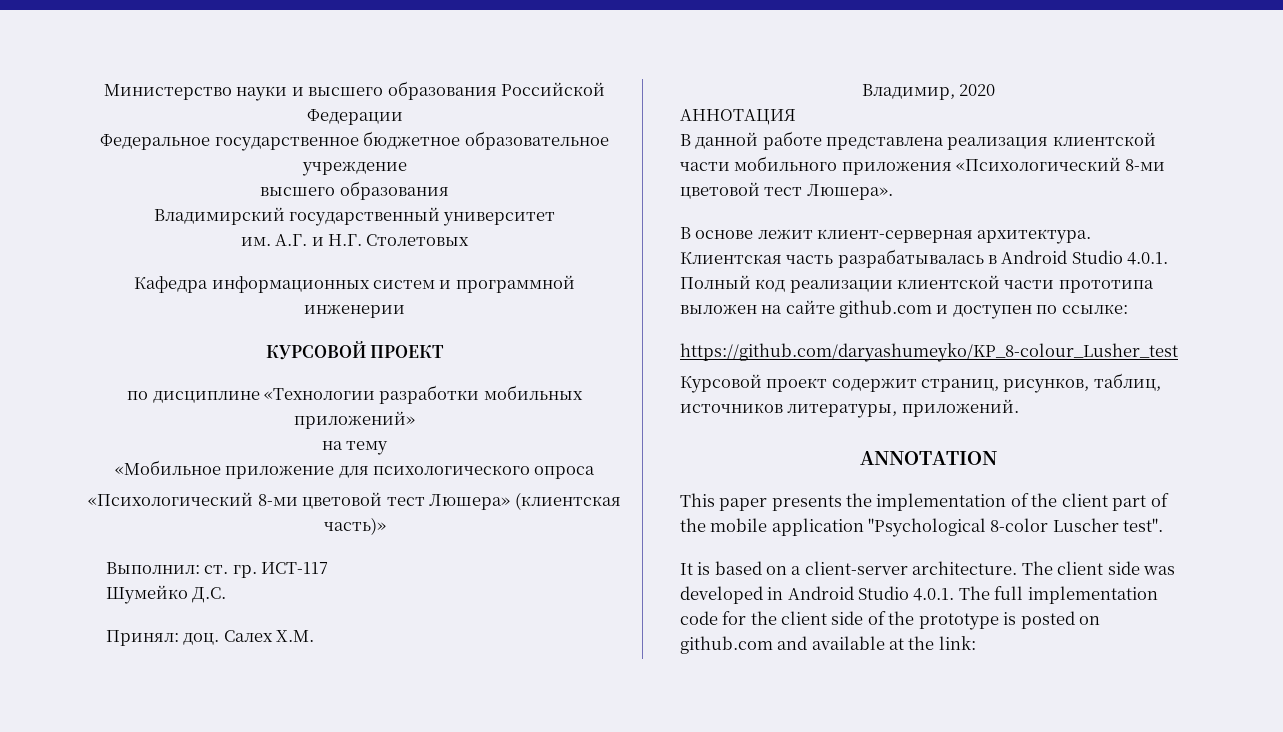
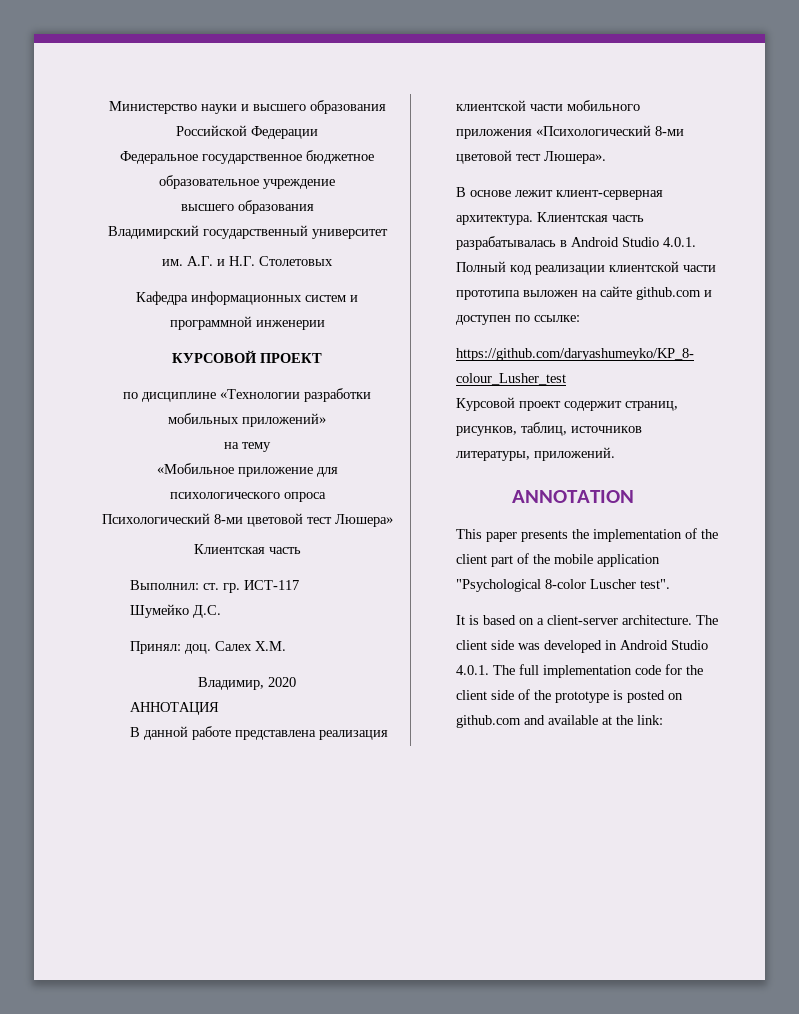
[88,492,254,506] «Психологический -> [101,513,210,524] Психологический
[514,492,621,510] [323,517,386,535] (клиентская часть)» -> [193,544,301,554] // Клиентская часть

